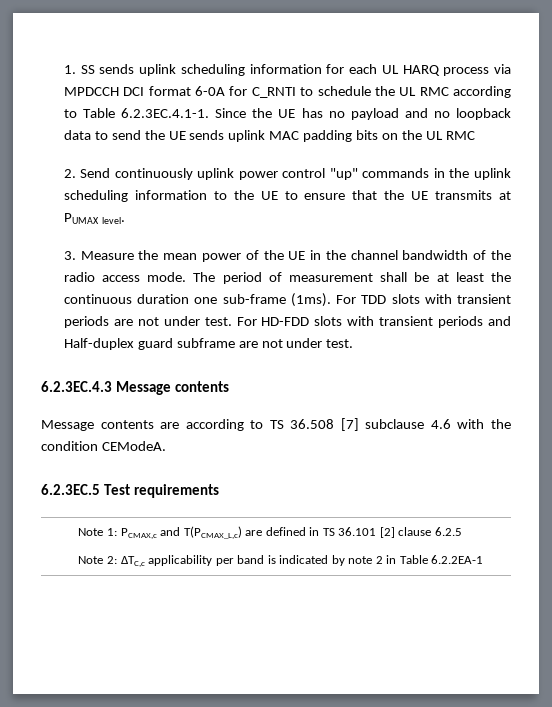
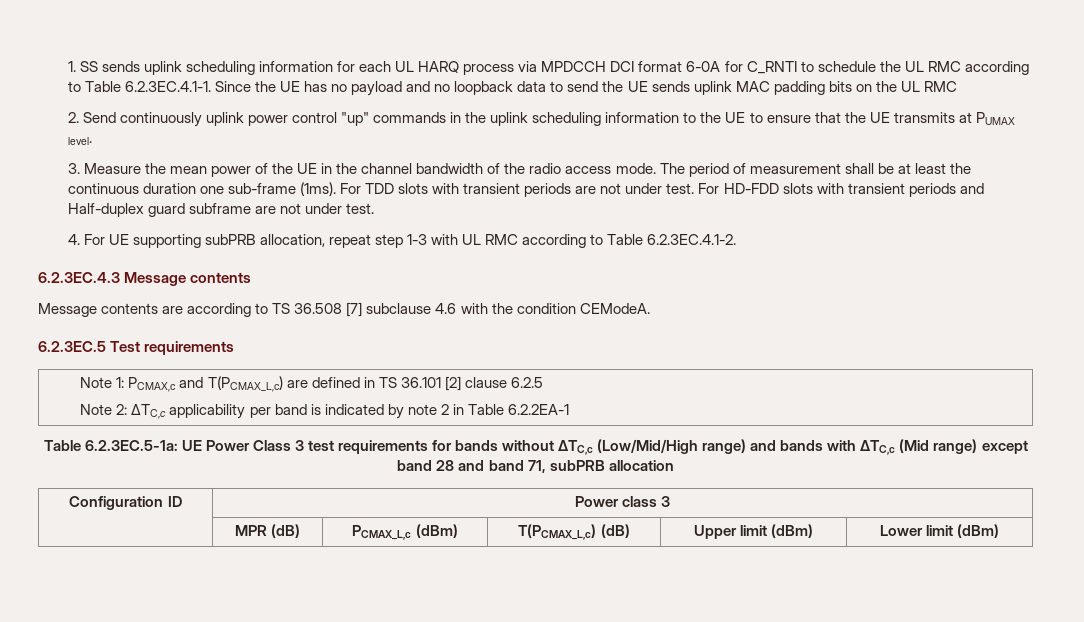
(354, 343) none -> [67,234,737,248] // 4. For UE supporting subPRB allocation, repeat step 1-3 with UL RMC according to Table 6.2.3EC.4.1-2.
(484, 559) none -> [43,439,1028,455] [397,460,674,473] [69,496,182,510] [574,496,671,507] [234,524,301,538] [352,524,458,540] [518,524,630,540] [693,524,814,539] [879,524,1000,538] // Table 6.2.3EC.5-1a: UE Power Class 3 test requirements for bands without ΔTC,c (Low/Mid/High range) and bands with ΔTC,c (Mid range) except band 28 and band 71, subPRB allocation // Configuration ID | Power class 3 // | MPR (dB) | PCMAX_L,c (dBm) | T(PCMAX_L,c) (dB) | Upper limit (dBm) | Lower limit (dBm)

